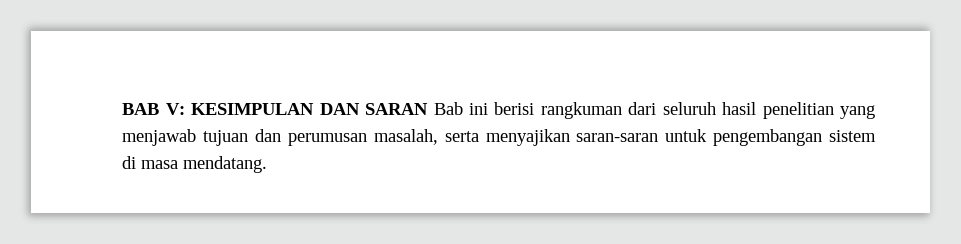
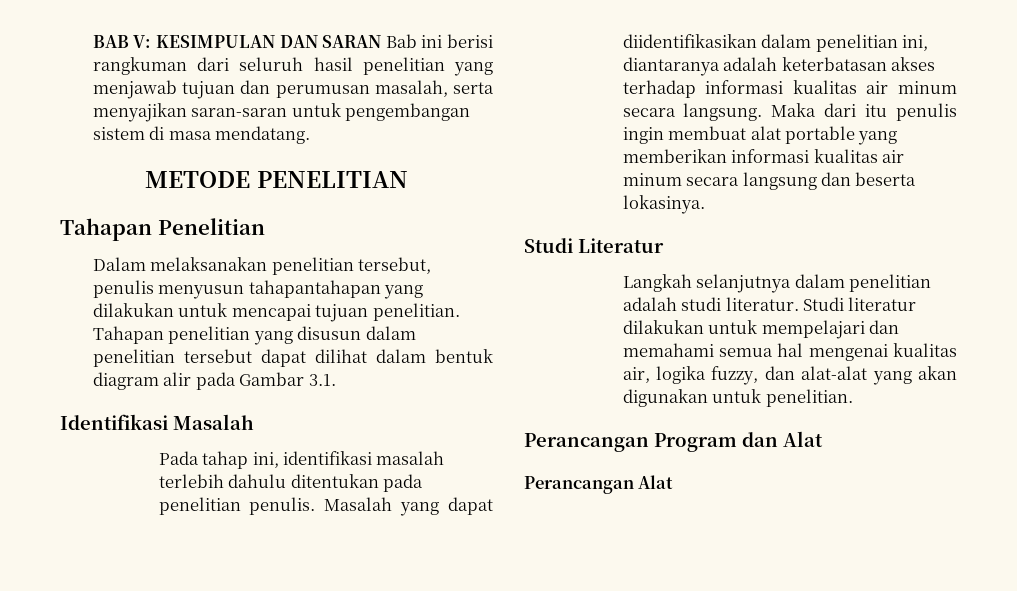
(268, 164) none -> [145,171,408,188] [60,218,265,241] [92,257,432,275] [92,280,424,299] [92,303,460,322] [92,326,416,345] [92,349,494,367] [92,372,336,390] [60,414,254,430] [158,451,445,469] [158,474,423,492] [158,497,493,516] [622,34,928,52] [622,57,935,76] [622,80,957,98] [622,103,957,121] [622,126,898,145] [622,149,904,163] [622,172,917,190] [622,195,705,214] [524,238,664,253] [622,274,931,293] [622,297,917,311] [622,320,899,339] [622,343,957,361] [622,366,957,385] [622,389,853,407] [524,431,823,452] [524,475,674,494] // METODE PENELITIAN // Tahapan Penelitian // Dalam melaksanakan penelitian tersebut, penulis menyusun tahapantahapan yang dilakukan untuk mencapai tujuan penelitian. Tahapan penelitian yang disusun dalam penelitian tersebut dapat dilihat dalam bentuk diagram alir pada Gambar 3.1. // Identifikasi Masalah // Pada tahap ini, identifikasi masalah terlebih dahulu ditentukan pada penelitian penulis. Masalah yang dapat diidentifikasikan dalam penelitian ini, diantaranya adalah keterbatasan akses terhadap informasi kualitas air minum secara langsung. Maka dari itu penulis ingin membuat alat portable yang memberikan informasi kualitas air minum secara langsung dan beserta lokasinya. // Studi Literatur // Langkah selanjutnya dalam penelitian adalah studi literatur. Studi literatur dilakukan untuk mempelajari dan memahami semua hal mengenai kualitas air, logika fuzzy, dan alat-alat yang akan digunakan untuk penelitian. // Perancangan Program dan Alat // Perancangan Alat

